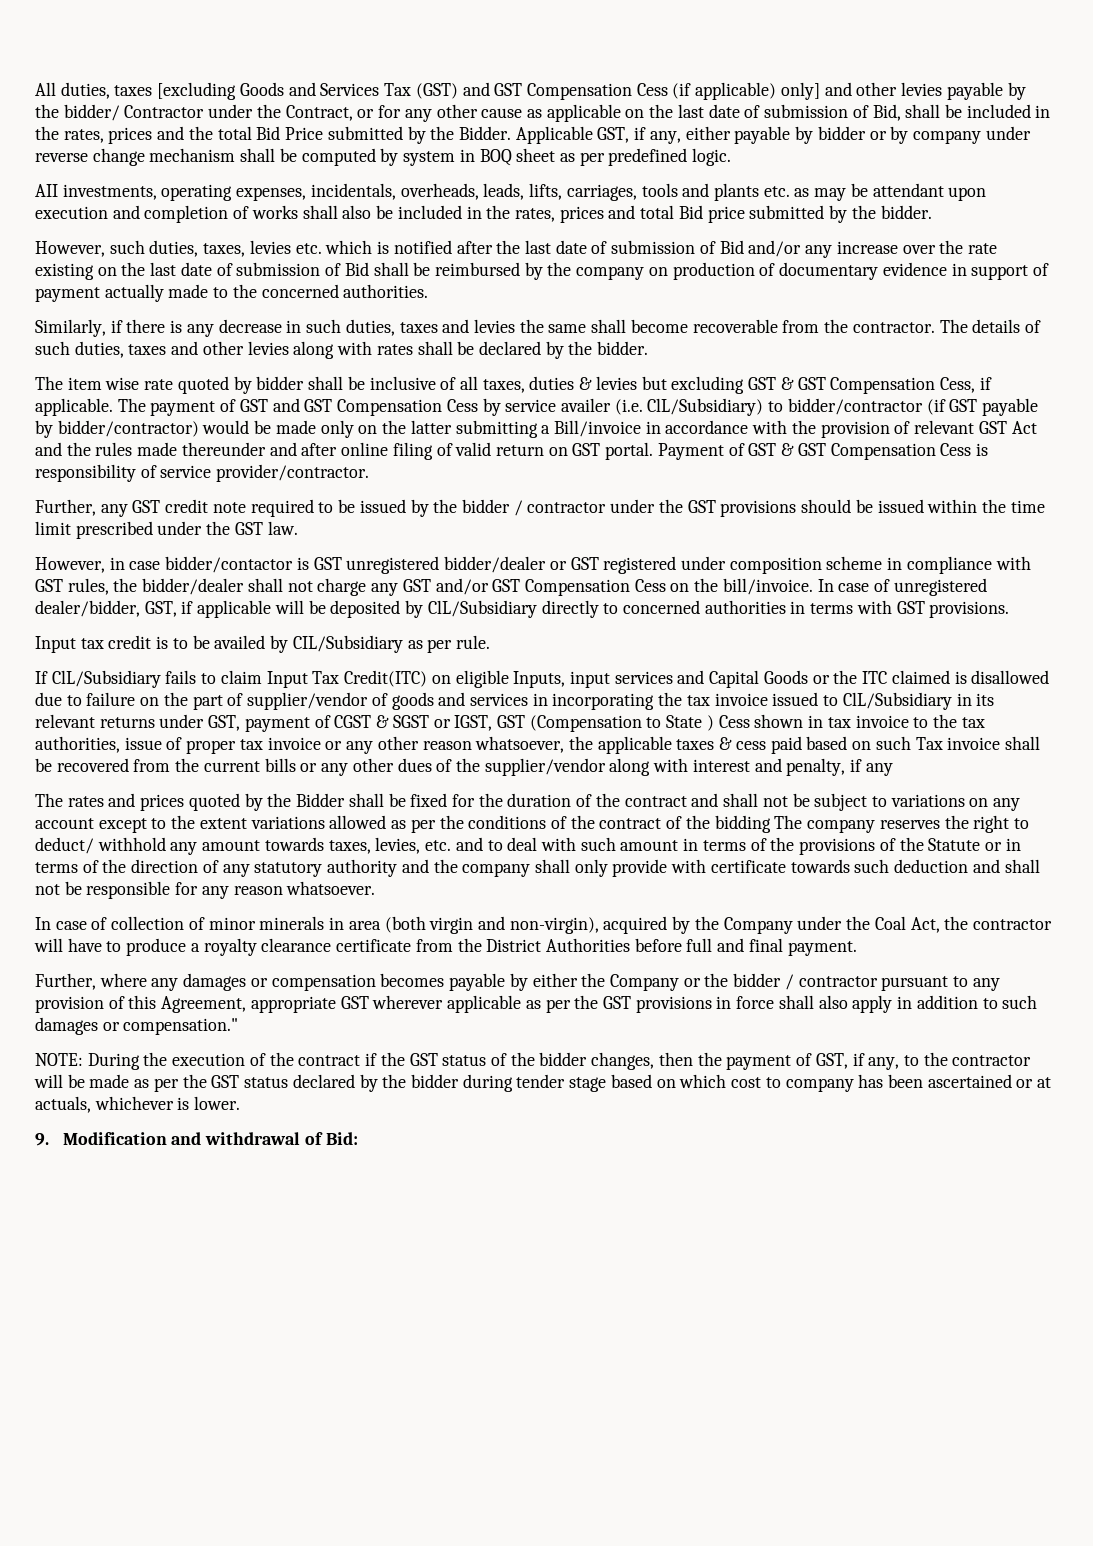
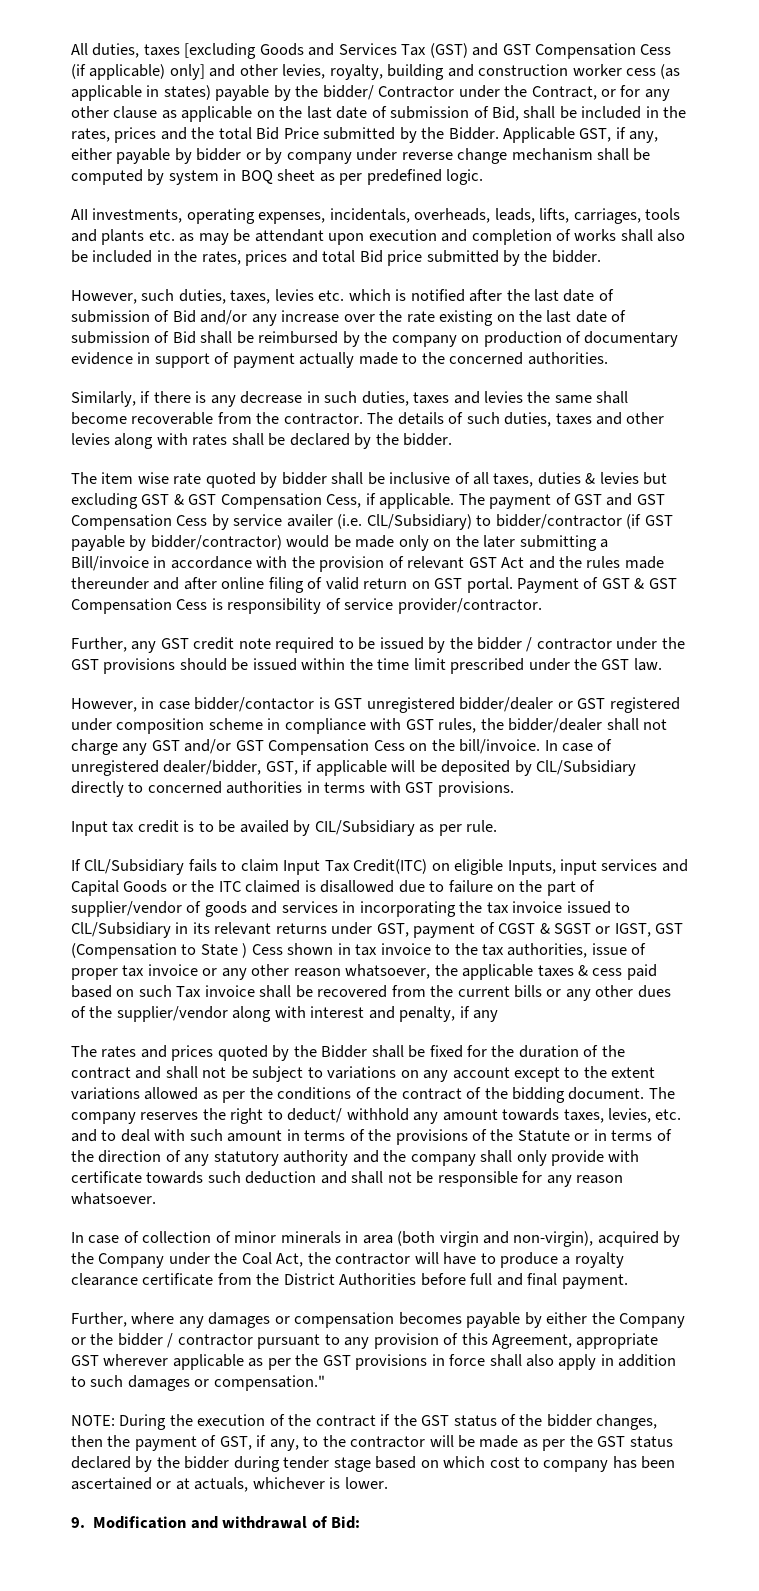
[901,82,943,96] levies -> [282,64,681,80] [71,85,211,101] levies, royalty, building and construction worker cess (as applicable in states)
[481,108,523,118] cause -> [113,106,158,119] clause
[410,420,452,434] latter -> [483,535,516,548] later
(771, 824) none -> [568,1087,645,1100] document.

